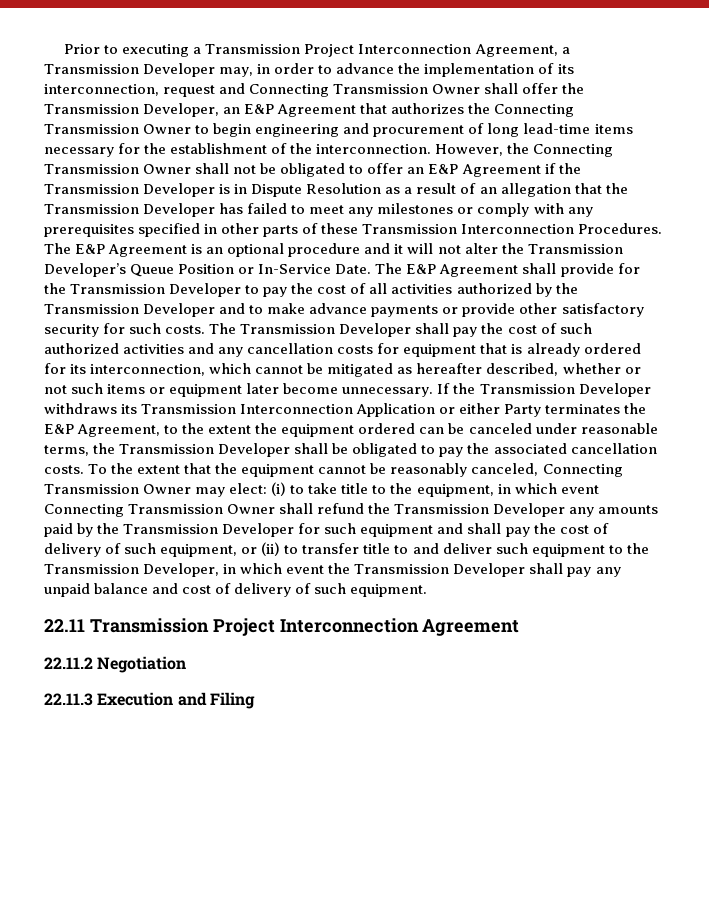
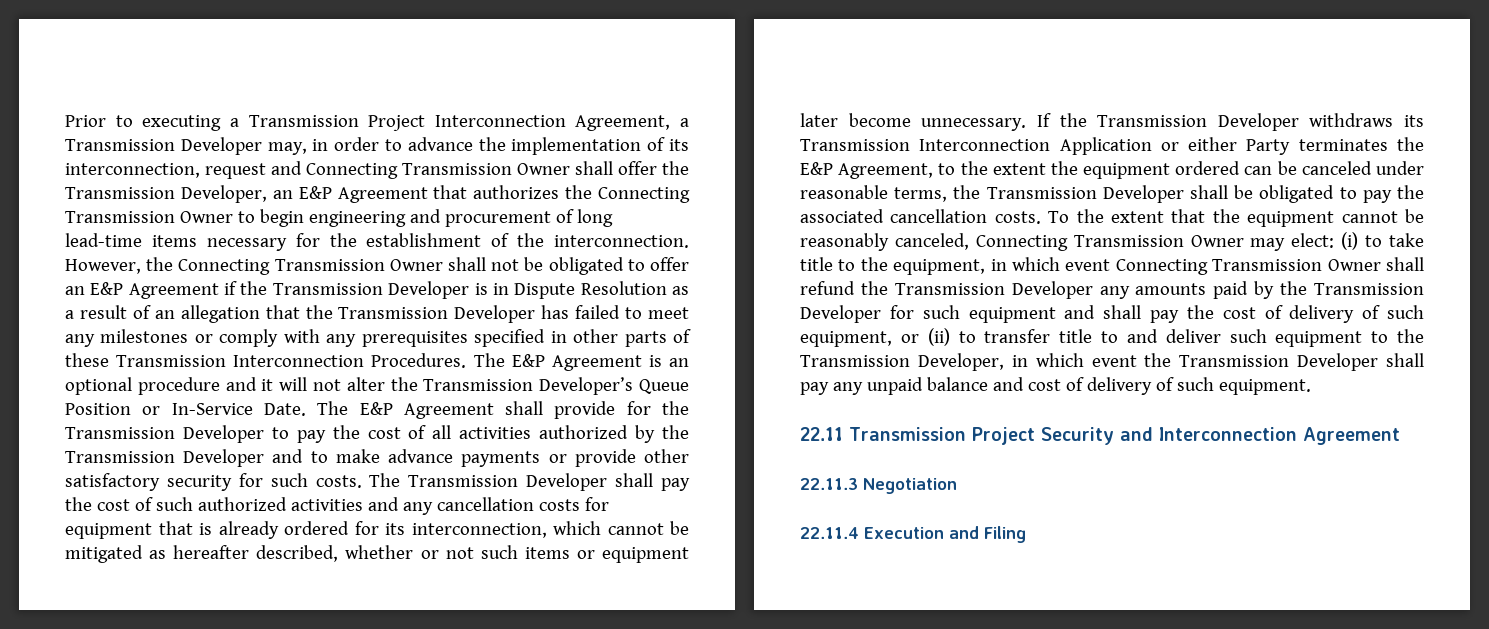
(275, 627) none -> [1040,427,1153,445] Security and
[44,657,93,669] 22.11.2 -> [800,478,858,490] 22.11.3
[44,693,93,706] 22.11.3 -> [800,527,859,539] 22.11.4

